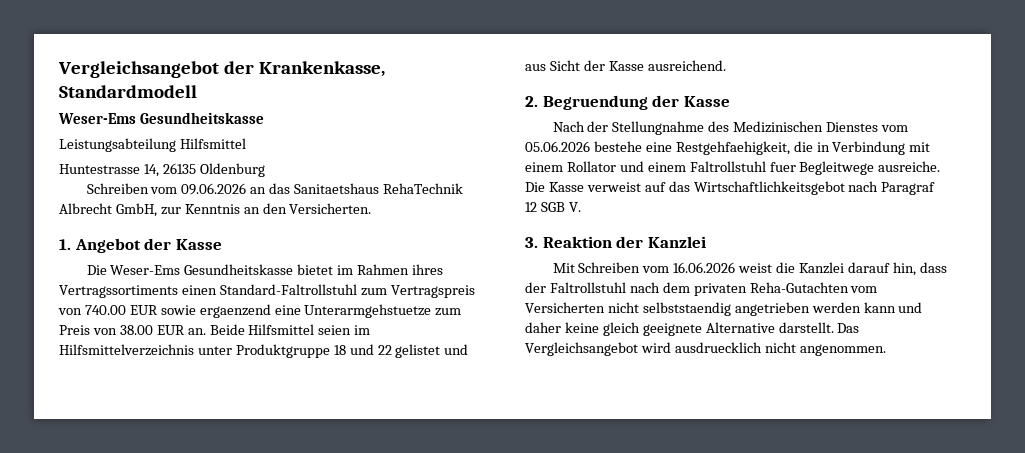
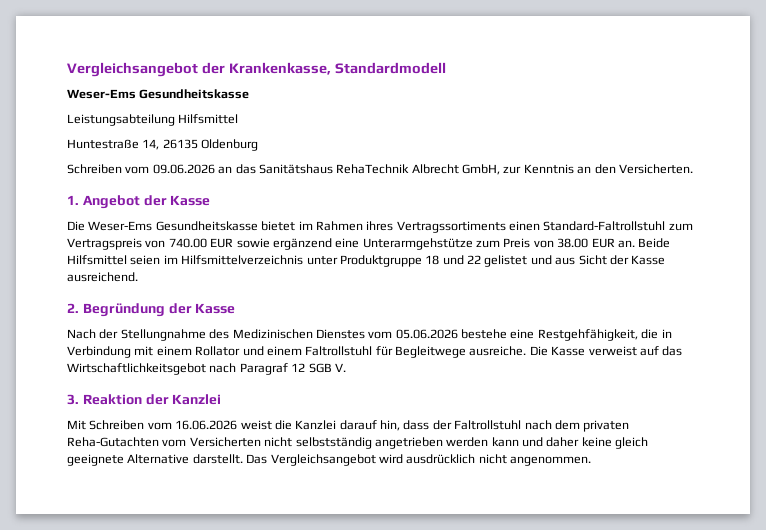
[59,164,140,174] Huntestrasse -> [67,139,139,149] Huntestraße
[294,183,380,194] Sanitaetshaus -> [258,164,333,174] Sanitätshaus
[199,304,432,318] ergaenzend eine Unterarmgehstuetze -> [272,238,473,250] ergänzend eine Unterarmgehstütze
[542,95,648,110] Begruendung -> [82,303,165,317] Begründung
[675,141,790,155] Restgehfaehigkeit, -> [537,329,638,341] Restgehfähigkeit,
[769,162,796,172] fuer -> [375,346,393,356] für
[642,302,731,316] selbststaendig -> [295,437,372,449] selbstständig
[674,342,762,353] ausdruecklich -> [406,454,476,464] ausdrücklich

